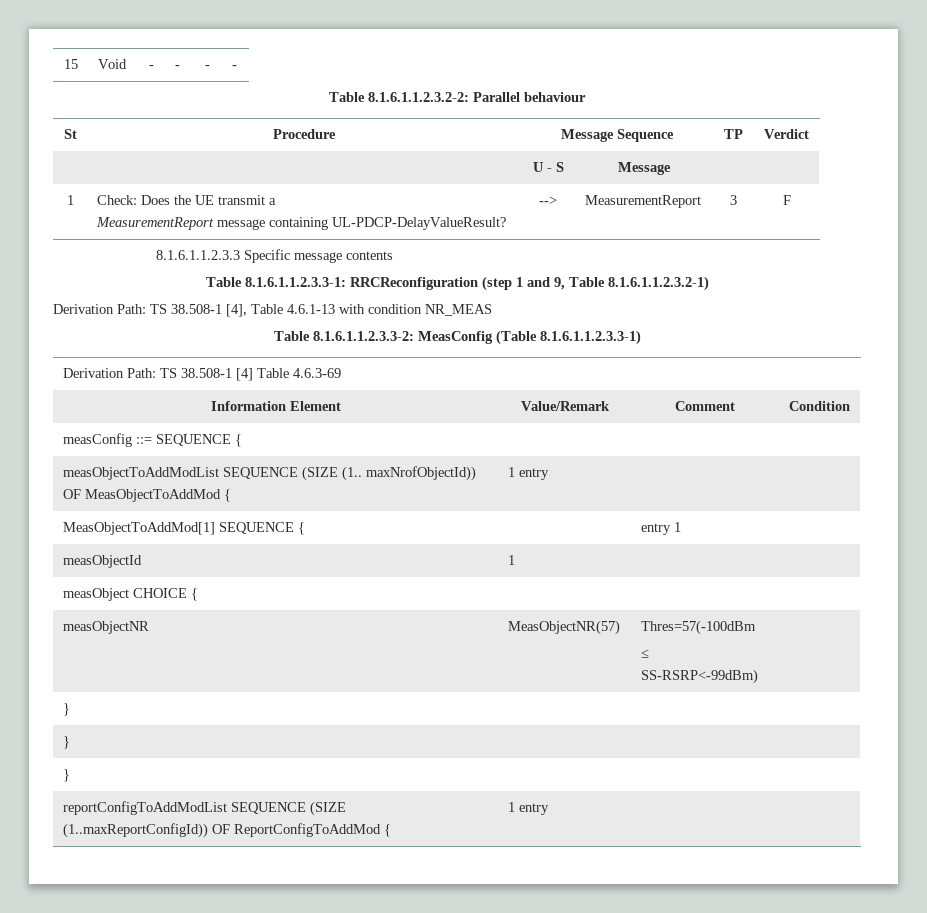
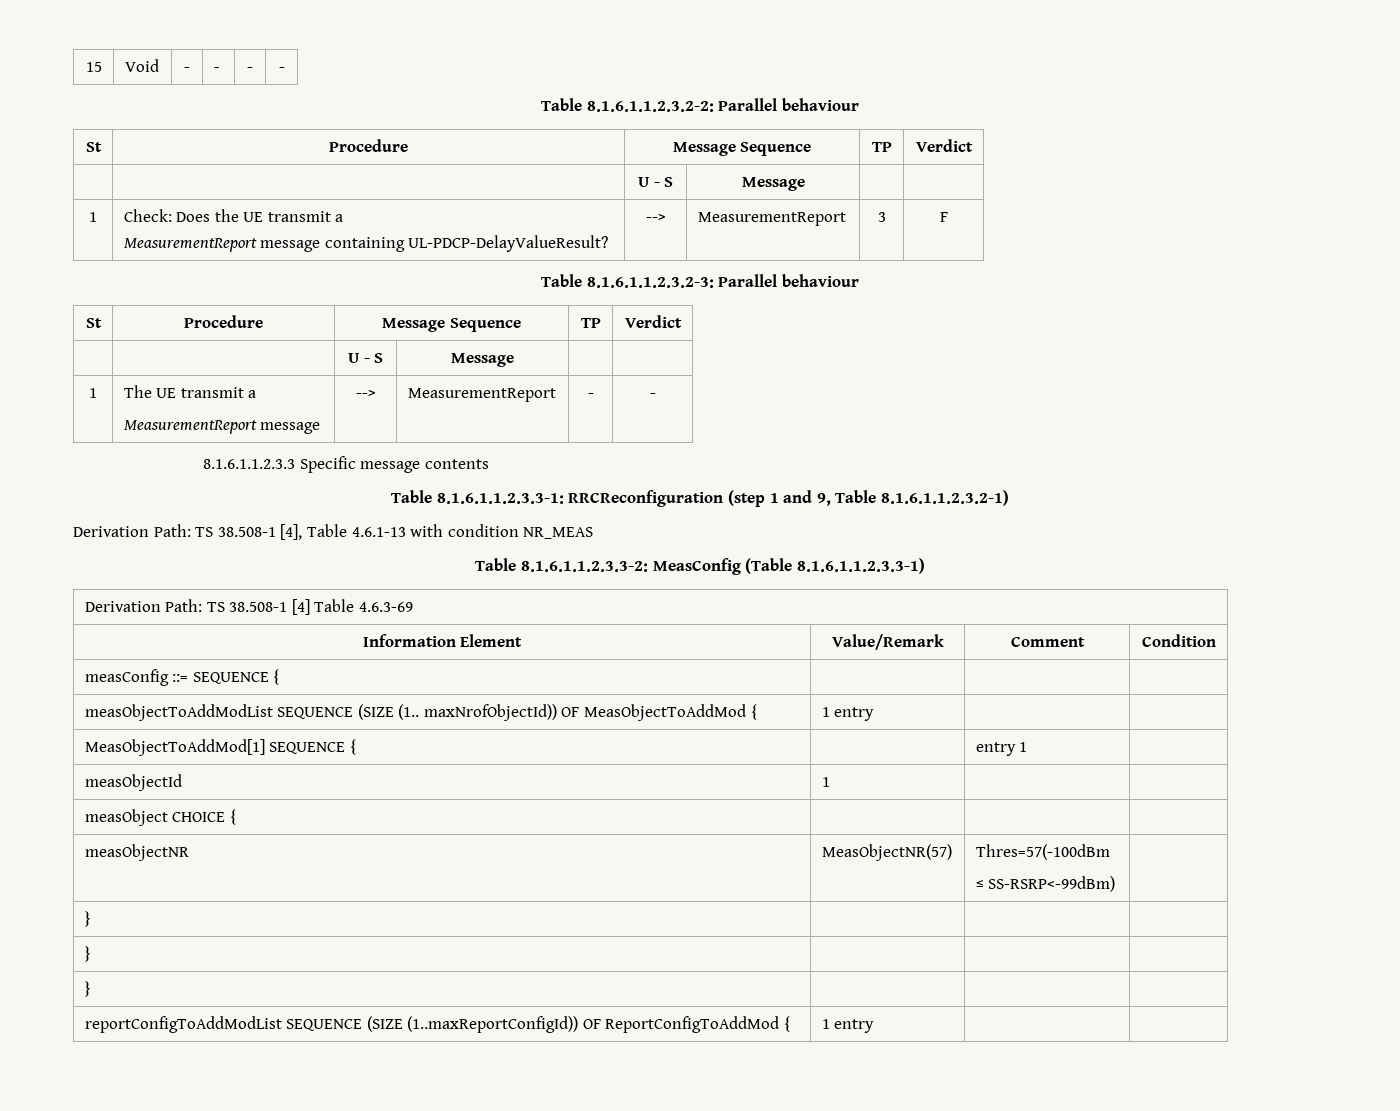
(791, 200) none -> [541,274,859,288] [85,318,102,328] [184,315,263,328] [382,318,521,332] [580,318,601,328] [624,315,682,328] [347,353,384,363] [451,353,514,367] [89,388,97,398] [123,385,257,398] [123,420,321,434] [355,390,376,398] [407,388,556,402] [587,393,594,398] [649,393,656,398] // Table 8.1.6.1.1.2.3.2-3: Parallel behaviour // St | Procedure | Message Sequence | TP | Verdict // | | U - S | Message | | // 1 | The UE transmit a // MeasurementReport message | --> | MeasurementReport | - | -

